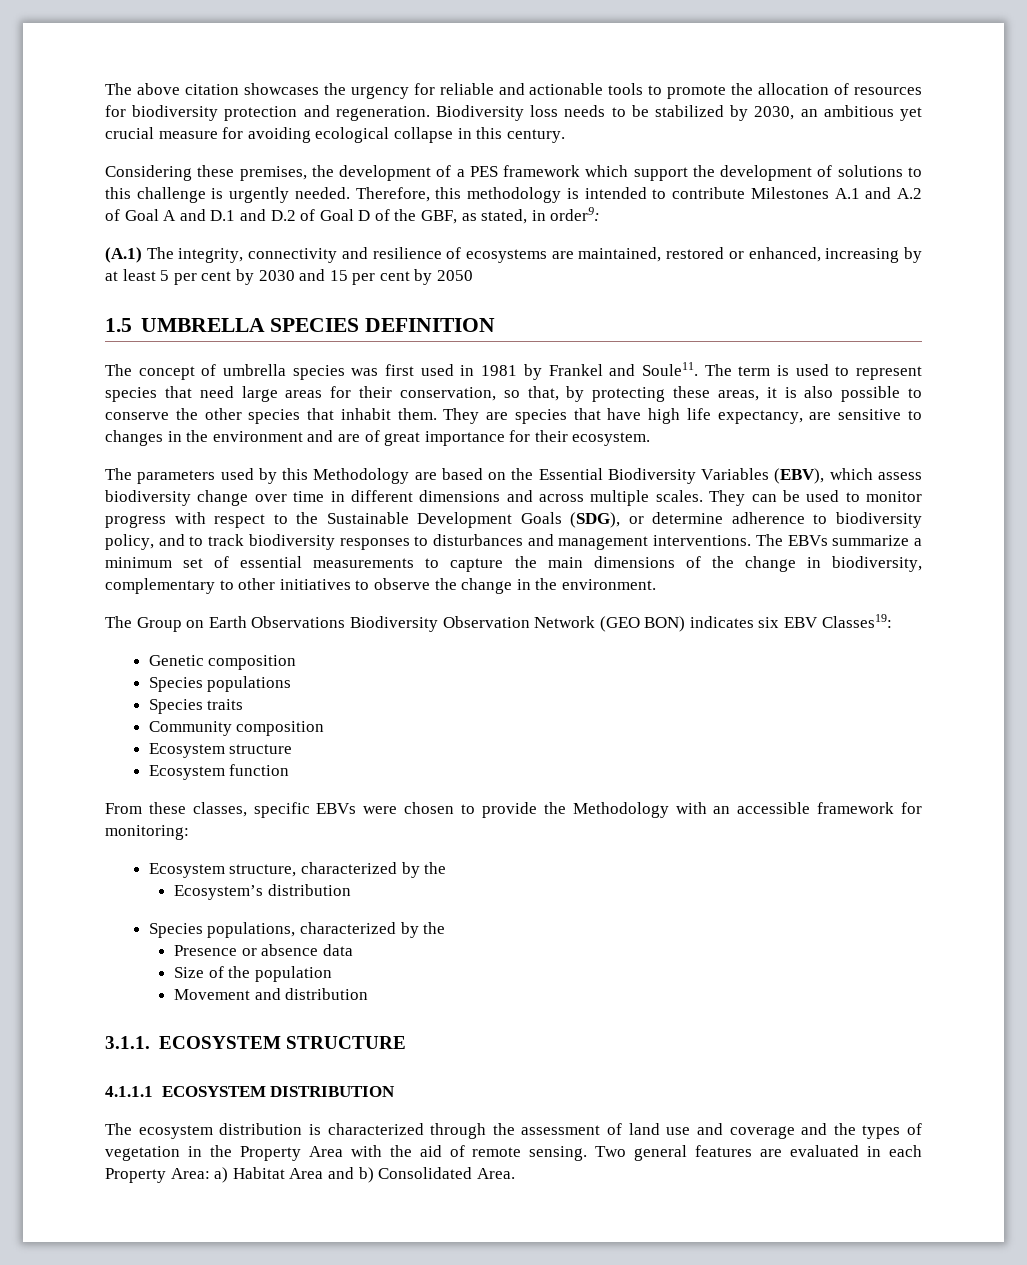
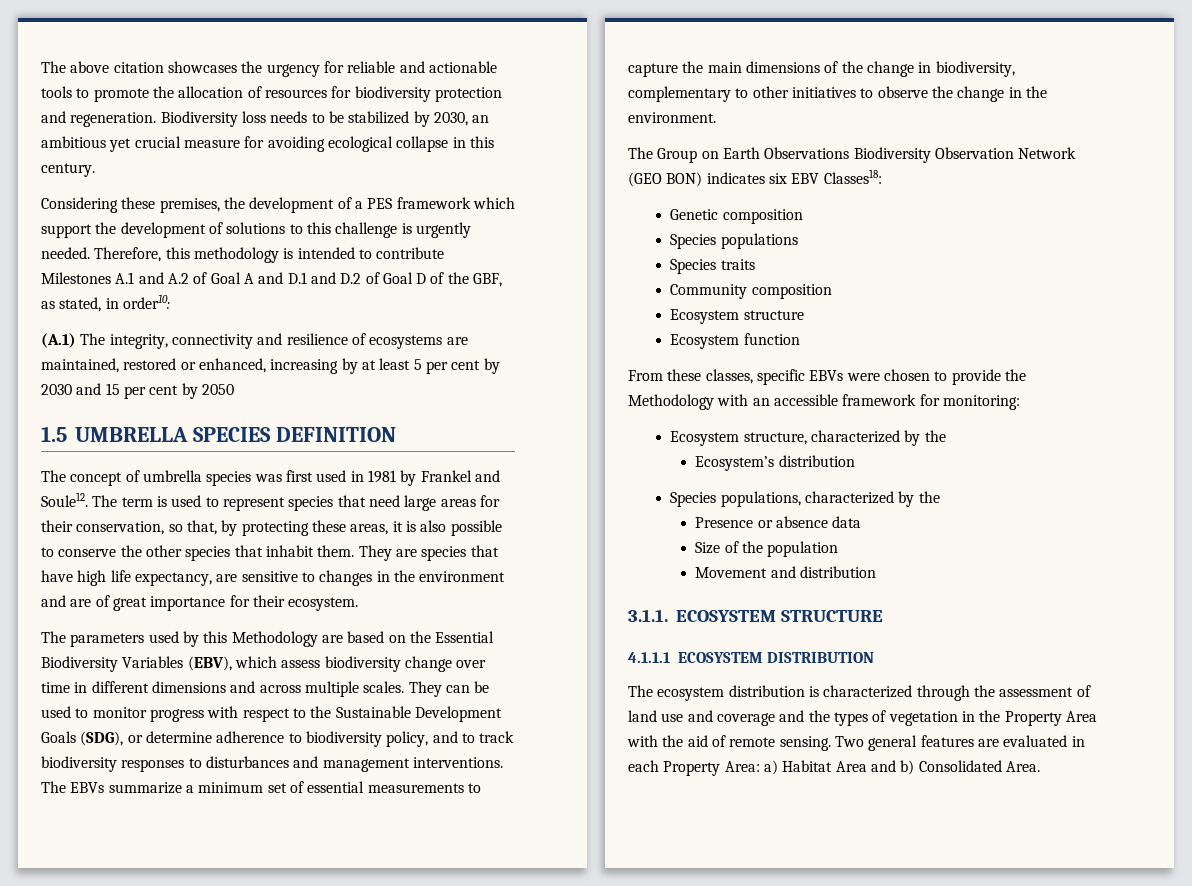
[550,207,601,221] order9: -> [122,294,170,309] order10:
[641,362,698,376] Soule11. -> [41,492,88,507] Soule12.
[821,614,892,628] Classes19: -> [823,169,882,184] Classes18:

